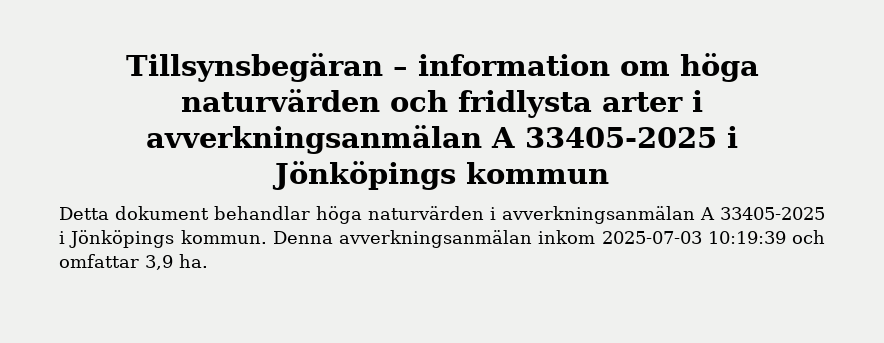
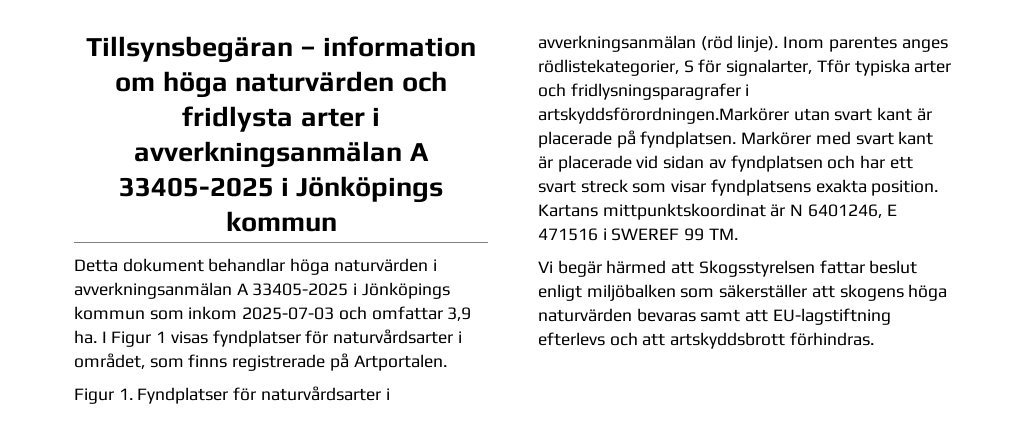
[180,230,532,248] kommun. Denna avverkningsanmälan -> [74,306,184,320] kommun som
[707,231,786,244] 10:19:39 -> (335, 313) none
(208, 261) none -> [101,329,462,347] [74,353,447,371] [74,386,390,404] [538,35,948,52] [538,59,952,76] [538,83,750,100] [538,107,932,124] [538,130,934,148] [538,155,913,172] [538,179,939,196] [538,203,897,220] [538,228,738,241] [538,260,918,277] [538,284,948,301] [538,308,891,325] [538,332,874,349] I Figur 1 visas fyndplatser för naturvårdsarter i området, som finns registrerade på Artportalen. // Figur 1. Fyndplatser för naturvårdsarter i avverkningsanmälan (röd linje). Inom parentes anges rödlistekategorier, S för signalarter, Tför typiska arter och fridlysningsparagrafer i artskyddsförordningen.Markörer utan svart kant är placerade på fyndplatsen. Markörer med svart kant är placerade vid sidan av fyndplatsen och har ett svart streck som visar fyndplatsens exakta position. Kartans mittpunktskoordinat är N 6401246, E 471516 i SWEREF 99 TM. // Vi begär härmed att Skogsstyrelsen fattar beslut enligt miljöbalken som säkerställer att skogens höga naturvärden bevaras samt att EU-lagstiftning efterlevs och att artskyddsbrott förhindras.

